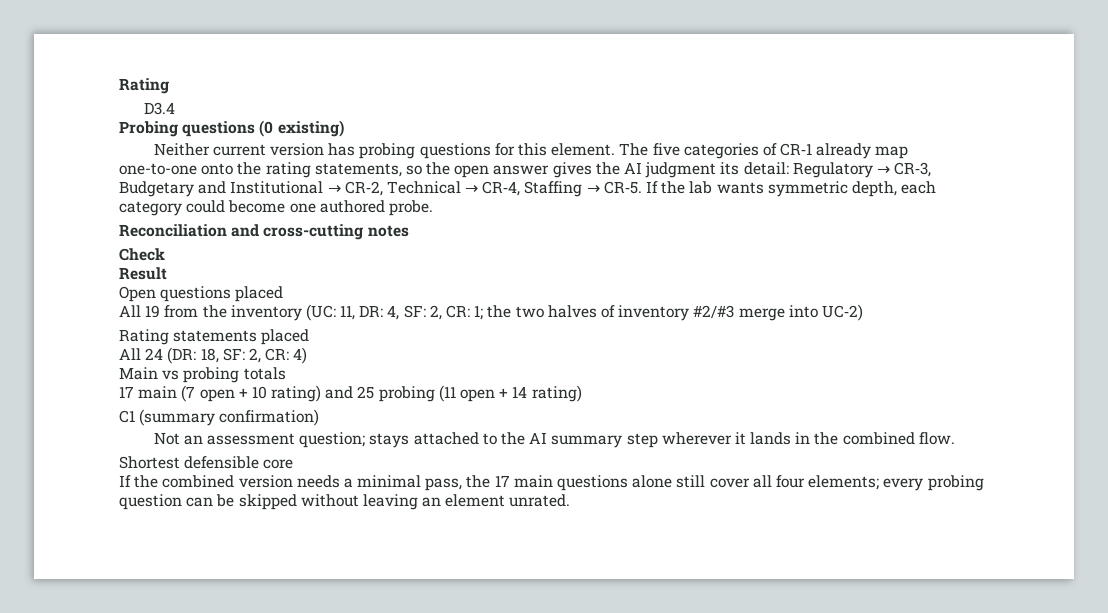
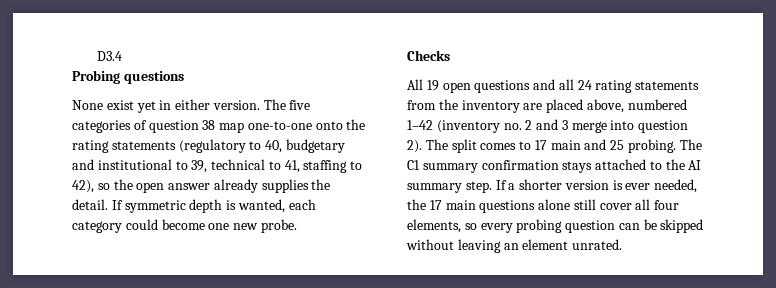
[119,78,169,94] Rating // -> (97, 56) none
[259,120,344,137] [153,143,616,159] (0 existing) // Neither current version has probing questions for this element. -> [72,99,260,113] // None exist yet in either version.
[780,143,872,159] CR‑1 already -> [148,120,216,133] question 38
[314,162,932,178] [119,181,897,197] statements, so the open answer gives the AI judgment its detail: Regulatory → CR‑3, Budgetary and Institutional → CR‑2, Technical → CR‑4, Staffing → CR‑5. If the lab wants symmetric depth, -> [111,139,345,153] [72,159,363,173] [72,179,331,193] [72,199,285,213] statements (regulatory to 40, budgetary and institutional to 39, technical to 41, staffing to 42), so the open answer already supplies the detail. If symmetric depth is wanted,
[319,200,385,213] authored -> [233,223,259,230] new
[119,224,409,240] [119,248,165,261] [119,267,167,280] [119,286,284,302] [119,304,863,321] [119,329,310,345] [119,347,308,364] [119,367,286,383] [119,385,582,402] [119,409,320,426] [153,432,366,448] Reconciliation and cross-cutting notes // Check // Result // Open questions placed // All 19 from the inventory (UC: 11, DR: 4, SF: 2, CR: 1; the two halves of inventory #2/#3 merge into UC‑2) // Rating statements placed // All 24 (DR: 18, SF: 2, CR: 4) // Main vs probing totals // 17 main (7 open + 10 rating) and 25 probing (11 open + 14 rating) // C1 (summary confirmation) // Not an assessment question; -> [407,50,450,61] [407,79,700,93] [407,99,687,113] [407,119,689,133] [407,139,702,153] [407,160,559,173] Checks // All 19 open questions and all 24 rating statements from the inventory are placed above, numbered 1–42 (inventory no. 2 and 3 merge into question 2). The split comes to 17 main and 25 probing. The C1 summary confirmation
[626,432,955,448] [119,456,294,469] [119,475,463,491] step wherever it lands in the combined flow. // Shortest defensible core // If the combined version needs a minimal pass, -> [465,179,698,193] step. If a shorter version is ever needed,
[808,475,880,490] elements; -> [407,219,477,233] elements, so

